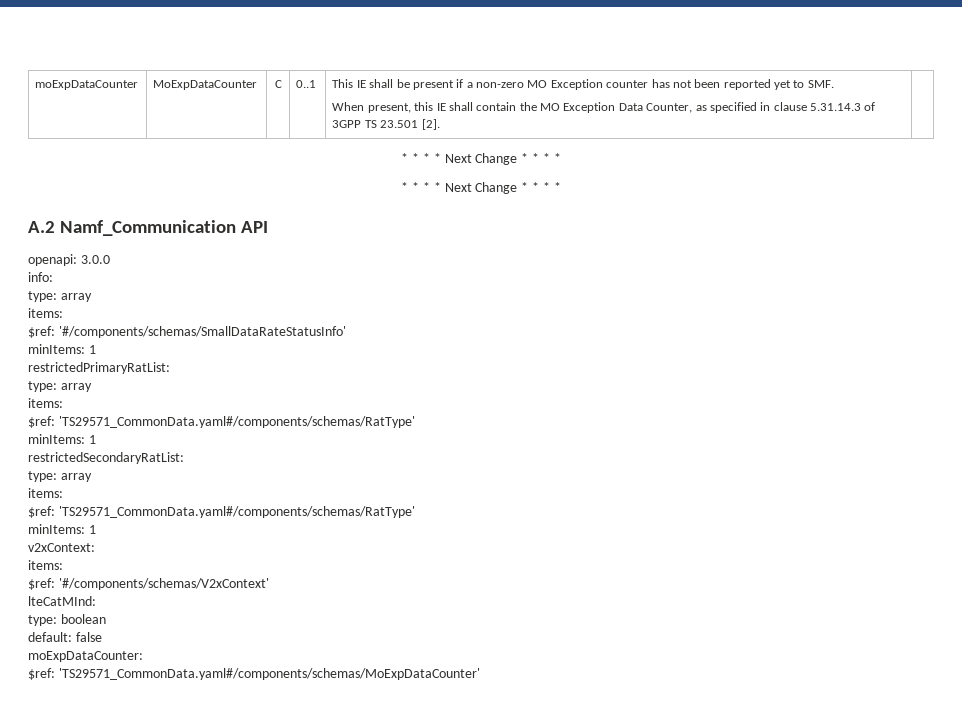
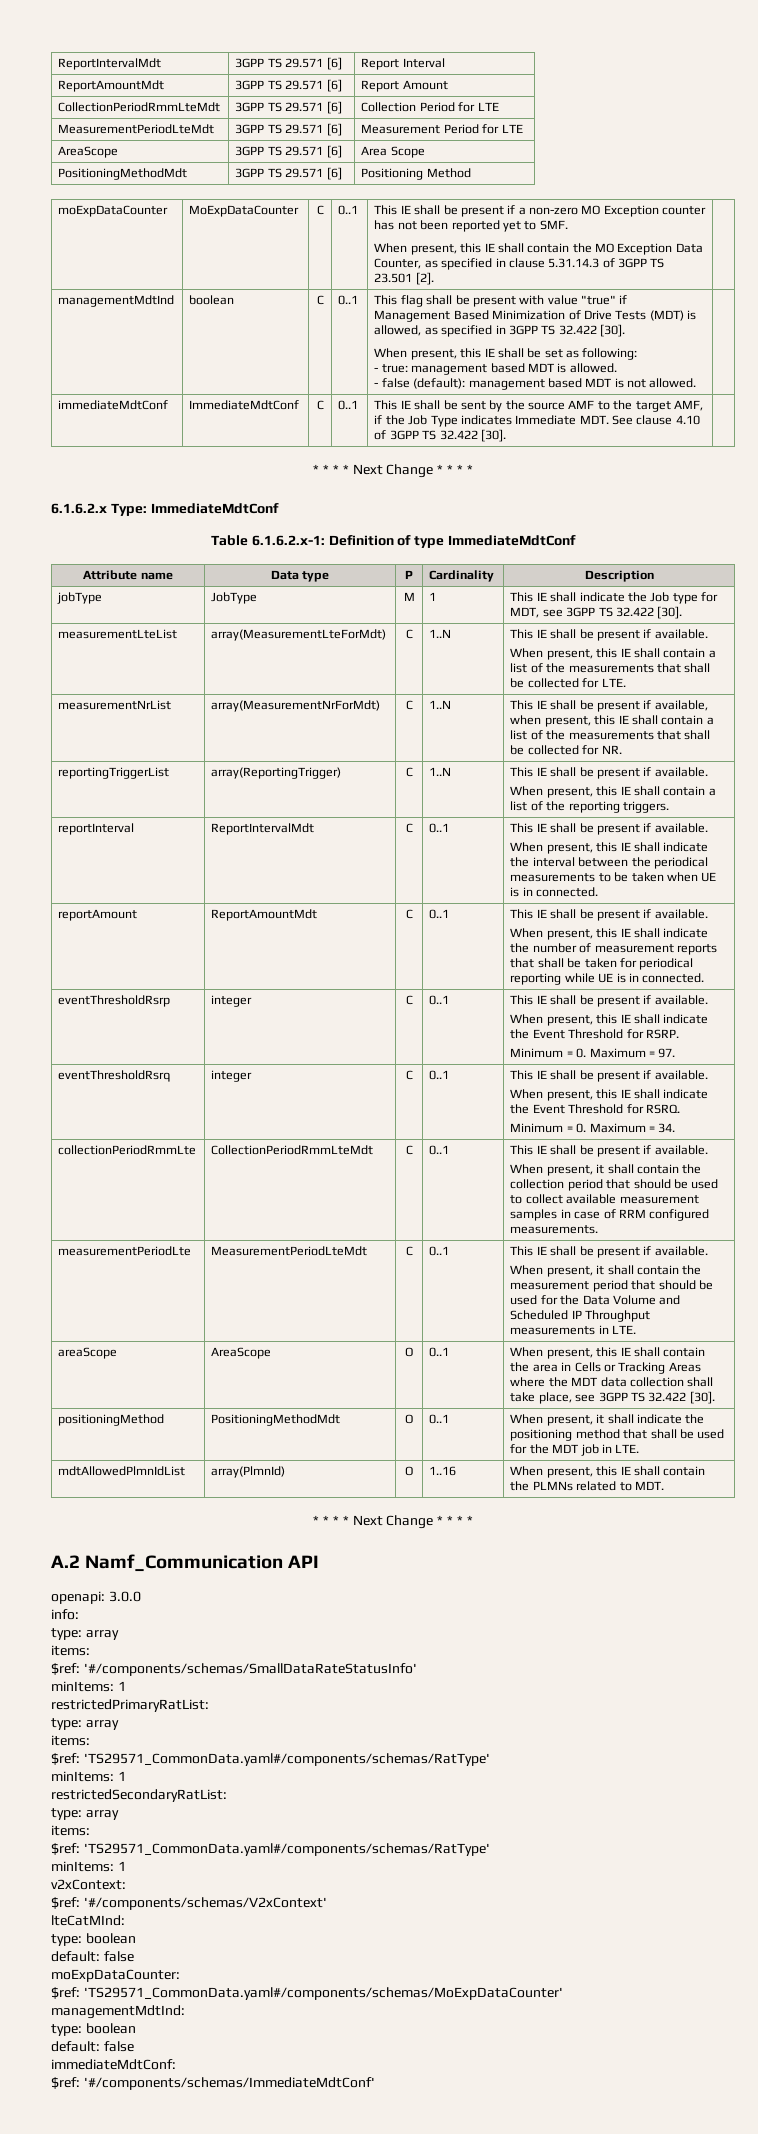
(35, 85) none -> [58,58,162,70] [235,57,342,70] [361,58,445,70] [58,80,165,92] [235,79,342,92] [361,80,448,92] [58,102,221,112] [235,101,342,114] [361,102,499,112] [58,124,215,134] [235,123,342,136] [361,124,523,134] [58,146,119,158] [235,145,342,158] [361,146,425,158] [58,168,188,180] [235,167,342,180] [361,168,471,180] ReportIntervalMdt | 3GPP TS 29.571 [6] | Report Interval // ReportAmountMdt | 3GPP TS 29.571 [6] | Report Amount // CollectionPeriodRmmLteMdt | 3GPP TS 29.571 [6] | Collection Period for LTE // MeasurementPeriodLteMdt | 3GPP TS 29.571 [6] | Measurement Period for LTE // AreaScope | 3GPP TS 29.571 [6] | Area Scope // PositioningMethodMdt | 3GPP TS 29.571 [6] | Positioning Method //
(440, 124) none -> [58,295,175,307] [189,295,235,305] [316,295,324,305] [338,295,359,305] [374,295,628,307] [374,310,697,322] [374,324,626,337] [374,348,638,360] [374,363,617,375] [374,378,697,390] [58,400,169,410] [189,400,300,410] [316,400,324,410] [338,400,359,410] [374,400,703,412] [374,415,700,427] [374,429,506,442] // managementMdtInd | boolean | C | 0..1 | This flag shall be present with value "true" if Management Based Minimization of Drive Tests (MDT) is allowed, as specified in 3GPP TS 32.422 [30]. // When present, this IE shall be set as following: // - true: management based MDT is allowed. // - false (default): management based MDT is not allowed. | // immediateMdtConf | ImmediateMdtConf | C | 0..1 | This IE shall be sent by the source AMF to the target AMF, if the Job Type indicates Immediate MDT. See clause 4.10 of 3GPP TS 32.422 [30]. |
(561, 158) none -> [51,503,279,516] [211,535,576,548] [83,570,173,580] [270,570,330,582] [405,570,413,579] [429,570,495,582] [584,570,654,582] [57,592,103,604] [211,592,258,604] [403,592,415,601] [429,592,437,601] [510,592,719,604] [510,606,683,619] [58,629,178,639] [211,629,387,641] [405,629,413,639] [429,629,452,638] [510,629,708,641] [510,648,716,660] [510,663,711,673] [510,678,626,688] [58,700,172,710] [211,700,381,712] [405,700,413,710] [429,700,452,709] [510,700,708,712] [510,715,714,727] [510,730,711,740] [510,745,622,755] [58,767,170,779] [211,767,342,779] [405,767,413,777] [429,767,452,776] [510,767,708,779] [510,786,716,798] [510,801,669,813] [58,823,135,835] [211,823,315,835] [405,823,413,833] [429,823,450,833] [510,823,708,835] [510,842,709,854] [510,857,708,869] [510,872,717,882] [510,887,599,897] [58,909,138,921] [211,909,318,921] [405,909,413,919] [429,909,450,919] [510,909,708,921] [510,928,709,940] [510,943,717,955] [510,958,694,970] [510,973,705,985] [58,995,171,1007] [211,995,253,1007] [405,995,413,1005] [429,995,450,1005] [510,995,708,1007] [510,1014,709,1026] [510,1029,679,1039] [510,1048,676,1058] [58,1070,171,1082] [211,1070,253,1082] [405,1070,413,1080] [429,1070,450,1080] [510,1070,708,1082] [510,1089,709,1101] [510,1104,680,1114] [510,1123,676,1133] [58,1145,197,1155] [211,1145,374,1155] [405,1145,413,1155] [429,1145,450,1155] [510,1145,708,1157] [510,1164,702,1176] [510,1179,719,1191] [510,1194,699,1204] [510,1209,710,1221] [510,1225,599,1234] [58,1246,192,1256] [211,1246,368,1256] [405,1246,413,1256] [429,1246,450,1256] [510,1246,708,1258] [510,1265,702,1277] [510,1280,713,1292] [510,1295,681,1305] [510,1310,651,1322] [510,1325,637,1335] [58,1347,118,1359] [211,1347,272,1359] [405,1347,413,1357] [429,1347,450,1357] [510,1347,706,1359] [510,1362,701,1374] [510,1377,714,1387] [510,1391,715,1404] [58,1414,165,1426] [211,1414,341,1426] [405,1414,413,1424] [429,1414,450,1424] [510,1414,705,1426] [510,1429,725,1441] [510,1444,640,1456] [58,1466,186,1476] [211,1466,286,1478] [405,1466,413,1476] [429,1466,457,1476] [510,1466,706,1478] [510,1481,664,1491] // 6.1.6.2.x Type: ImmediateMdtConf // Table 6.1.6.2.x-1: Definition of type ImmediateMdtConf // Attribute name | Data type | P | Cardinality | Description // jobType | JobType | M | 1 | This IE shall indicate the Job type for MDT, see 3GPP TS 32.422 [30]. // measurementLteList | array(MeasurementLteForMdt) | C | 1..N | This IE shall be present if available. // When present, this IE shall contain a list of the measurements that shall be collected for LTE. // measurementNrList | array(MeasurementNrForMdt) | C | 1..N | This IE shall be present if available, when present, this IE shall contain a list of the measurements that shall be collected for NR. // reportingTriggerList | array(ReportingTrigger) | C | 1..N | This IE shall be present if available. // When present, this IE shall contain a list of the reporting triggers. // reportInterval | ReportIntervalMdt | C | 0..1 | This IE shall be present if available. // When present, this IE shall indicate the interval between the periodical measurements to be taken when UE is in connected. // reportAmount | ReportAmountMdt | C | 0..1 | This IE shall be present if available. // When present, this IE shall indicate the number of measurement reports that shall be taken for periodical reporting while UE is in connected. // eventThresholdRsrp | integer | C | 0..1 | This IE shall be present if available. // When present, this IE shall indicate the Event Threshold for RSRP. // Minimum = 0. Maximum = 97. // eventThresholdRsrq | integer | C | 0..1 | This IE shall be present if available. // When present, this IE shall indicate the Event Threshold for RSRQ. // Minimum = 0. Maximum = 34. // collectionPeriodRmmLte | CollectionPeriodRmmLteMdt | C | 0..1 | This IE shall be present if available. // When present, it shall contain the collection period that should be used to collect available measurement samples in case of RRM configured measurements. // measurementPeriodLte | MeasurementPeriodLteMdt | C | 0..1 | This IE shall be present if available. // When present, it shall contain the measurement period that should be used for the Data Volume and Scheduled IP Throughput measurements in LTE. // areaScope | AreaScope | O | 0..1 | When present, this IE shall contain the area in Cells or Tracking Areas where the MDT data collection shall take place, see 3GPP TS 32.422 [30]. // positioningMethod | PositioningMethodMdt | O | 0..1 | When present, it shall indicate the positioning method that shall be used for the MDT job in LTE. // mdtAllowedPlmnIdList | array(PlmnId) | O | 1..16 | When present, this IE shall contain the PLMNs related to MDT.
[28,560,63,570] // items: -> (126, 1884) none
(480, 674) none -> [51,2005,185,2019] [51,2023,136,2036] [51,2041,134,2052] [51,2059,176,2070] [51,2077,375,2090] // managementMdtInd: // type: boolean // default: false // immediateMdtConf: // $ref: '#/components/schemas/ImmediateMdtConf'

